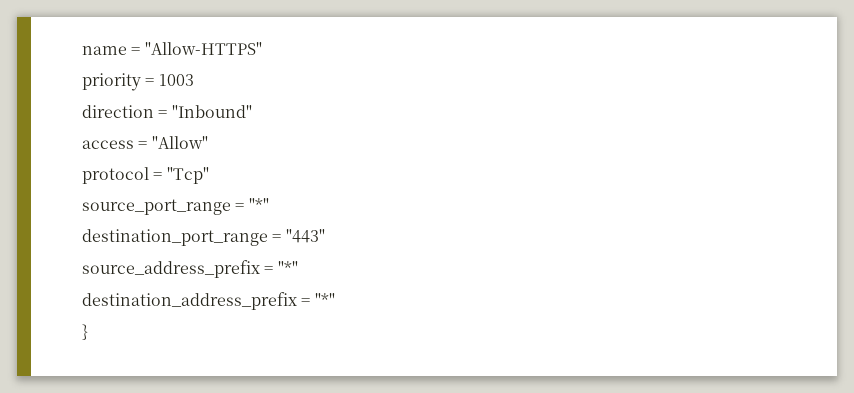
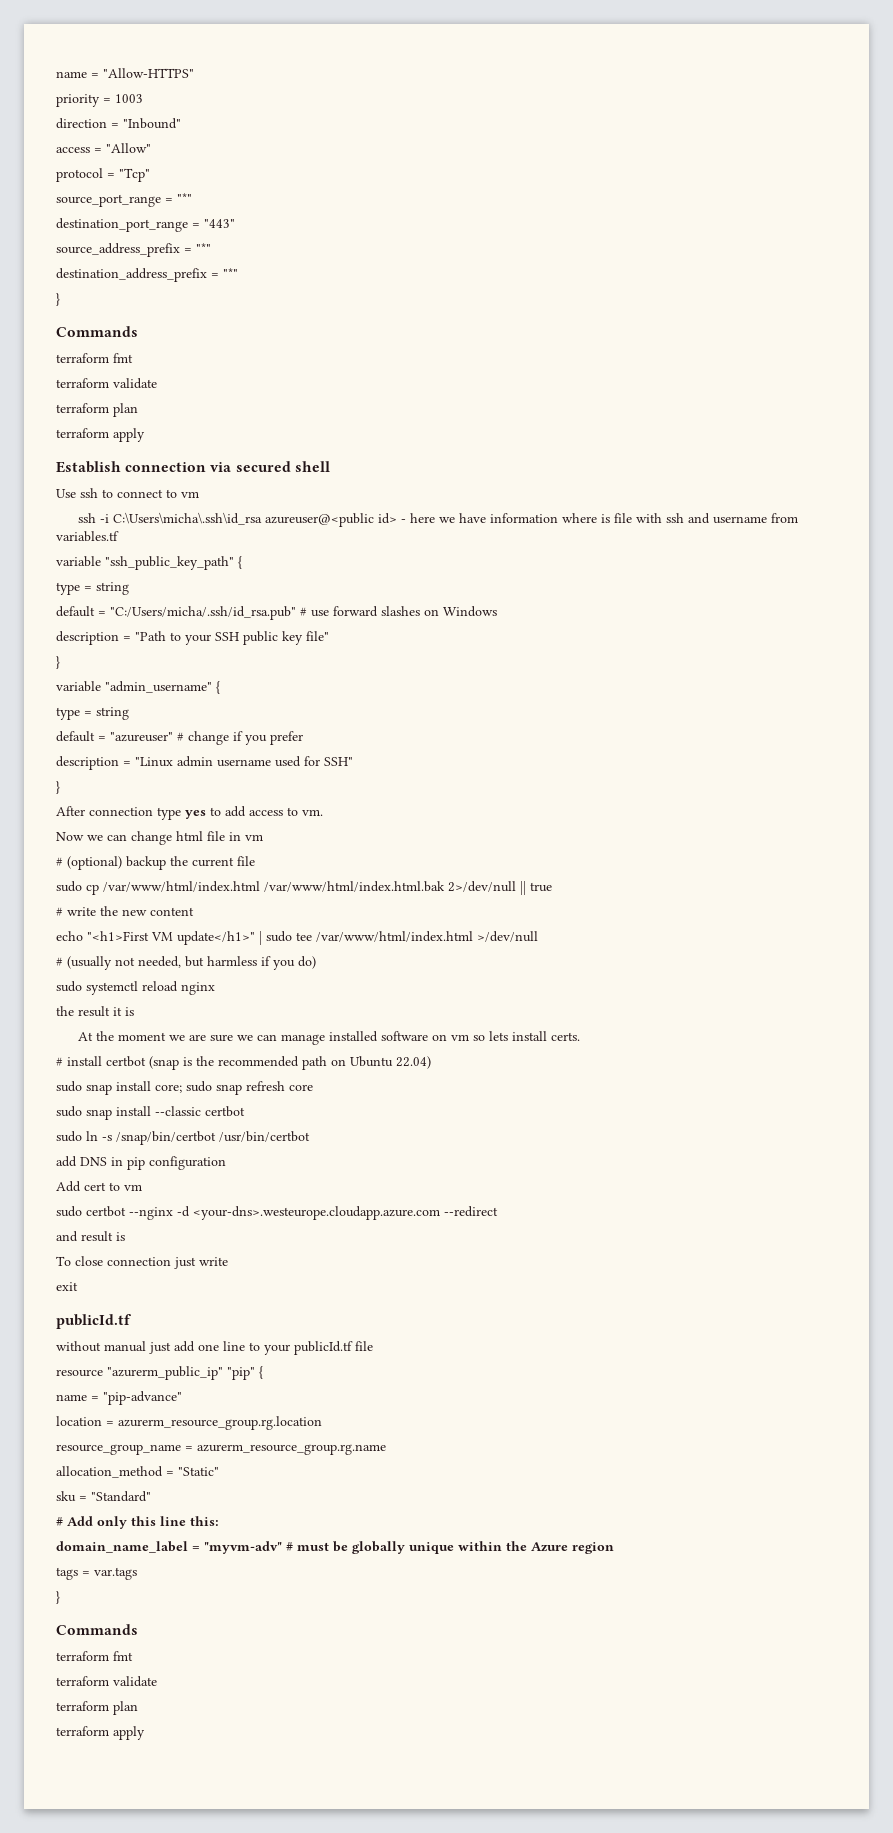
(88, 332) none -> [56,326,138,337] [56,353,133,363] [56,378,157,389] [56,403,138,417] [56,428,145,442] [56,461,330,473] [56,488,199,498] [77,512,798,527] [56,531,119,542] [56,556,242,570] [56,582,129,595] [56,606,497,620] [56,631,329,645] [56,656,60,669] [56,681,220,694] [56,707,129,720] [56,731,303,745] [56,756,353,770] [56,781,60,794] [56,806,323,820] [56,831,263,845] [56,856,255,870] [56,881,552,895] [56,906,194,916] [56,931,538,945] [56,956,316,970] [56,981,215,995] [56,1006,134,1017] [77,1031,580,1045] [56,1056,431,1070] [56,1081,313,1095] [56,1106,245,1120] [56,1131,310,1145] [56,1156,226,1170] [56,1181,142,1192] [56,1206,498,1220] [56,1231,125,1242] [56,1256,228,1269] [56,1282,78,1291] [56,1314,131,1329] [56,1341,373,1355] [56,1366,263,1380] [56,1391,182,1405] [56,1416,322,1430] [56,1444,386,1455] [56,1466,219,1478] [56,1491,151,1502] [56,1516,219,1529] [56,1541,614,1554] [56,1567,137,1580] [56,1591,60,1604] [56,1624,138,1635] [56,1651,133,1661] [56,1676,157,1687] [56,1701,138,1715] [56,1726,145,1740] // Commands // terraform fmt // terraform validate // terraform plan // terraform apply // Establish connection via secured shell // Use ssh to connect to vm // ssh -i C:\Users\micha\.ssh\id_rsa azureuser@<public id> - here we have information where is file with ssh and username from variables.tf // variable "ssh_public_key_path" { // type = string // default = "C:/Users/micha/.ssh/id_rsa.pub" # use forward slashes on Windows // description = "Path to your SSH public key file" // } // variable "admin_username" { // type = string // default = "azureuser" # change if you prefer // description = "Linux admin username used for SSH" // } // After connection type yes to add access to vm. // Now we can change html file in vm // # (optional) backup the current file // sudo cp /var/www/html/index.html /var/www/html/index.html.bak 2>/dev/null || true // # write the new content // echo "<h1>First VM update</h1>" | sudo tee /var/www/html/index.html >/dev/null // # (usually not needed, but harmless if you do) // sudo systemctl reload nginx // the result it is // At the moment we are sure we can manage installed software on vm so lets install certs. // # install certbot (snap is the recommended path on Ubuntu 22.04) // sudo snap install core; sudo snap refresh core // sudo snap install --classic certbot // sudo ln -s /snap/bin/certbot /usr/bin/certbot // add DNS in pip configuration // Add cert to vm // sudo certbot --nginx -d <your-dns>.westeurope.cloudapp.azure.com --redirect // and result is // To close connection just write // exit // publicId.tf // without manual just add one line to your publicId.tf file // resource "azurerm_public_ip" "pip" { // name = "pip-advance" // location = azurerm_resource_group.rg.location // resource_group_name = azurerm_resource_group.rg.name // allocation_method = "Static" // sku = "Standard" // # Add only this line this: // domain_name_label = "myvm-adv" # must be globally unique within the Azure region // tags = var.tags // } // Commands // terraform fmt // terraform validate // terraform plan // terraform apply

